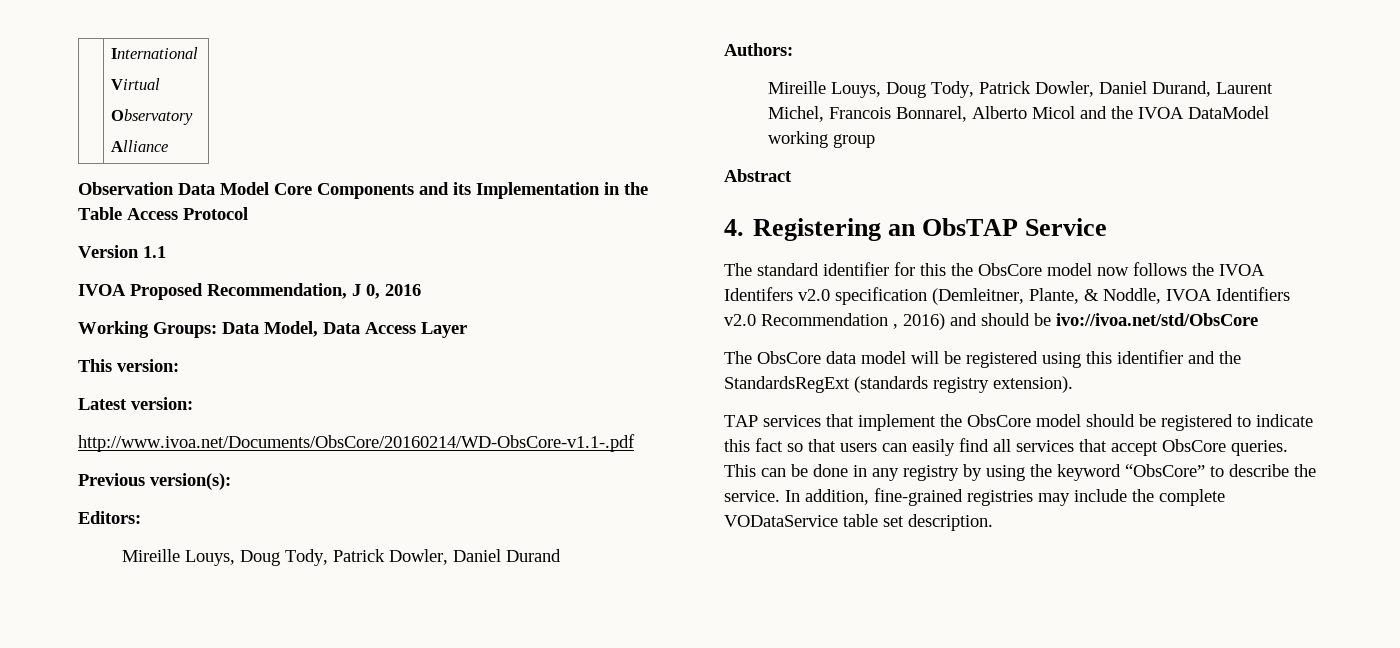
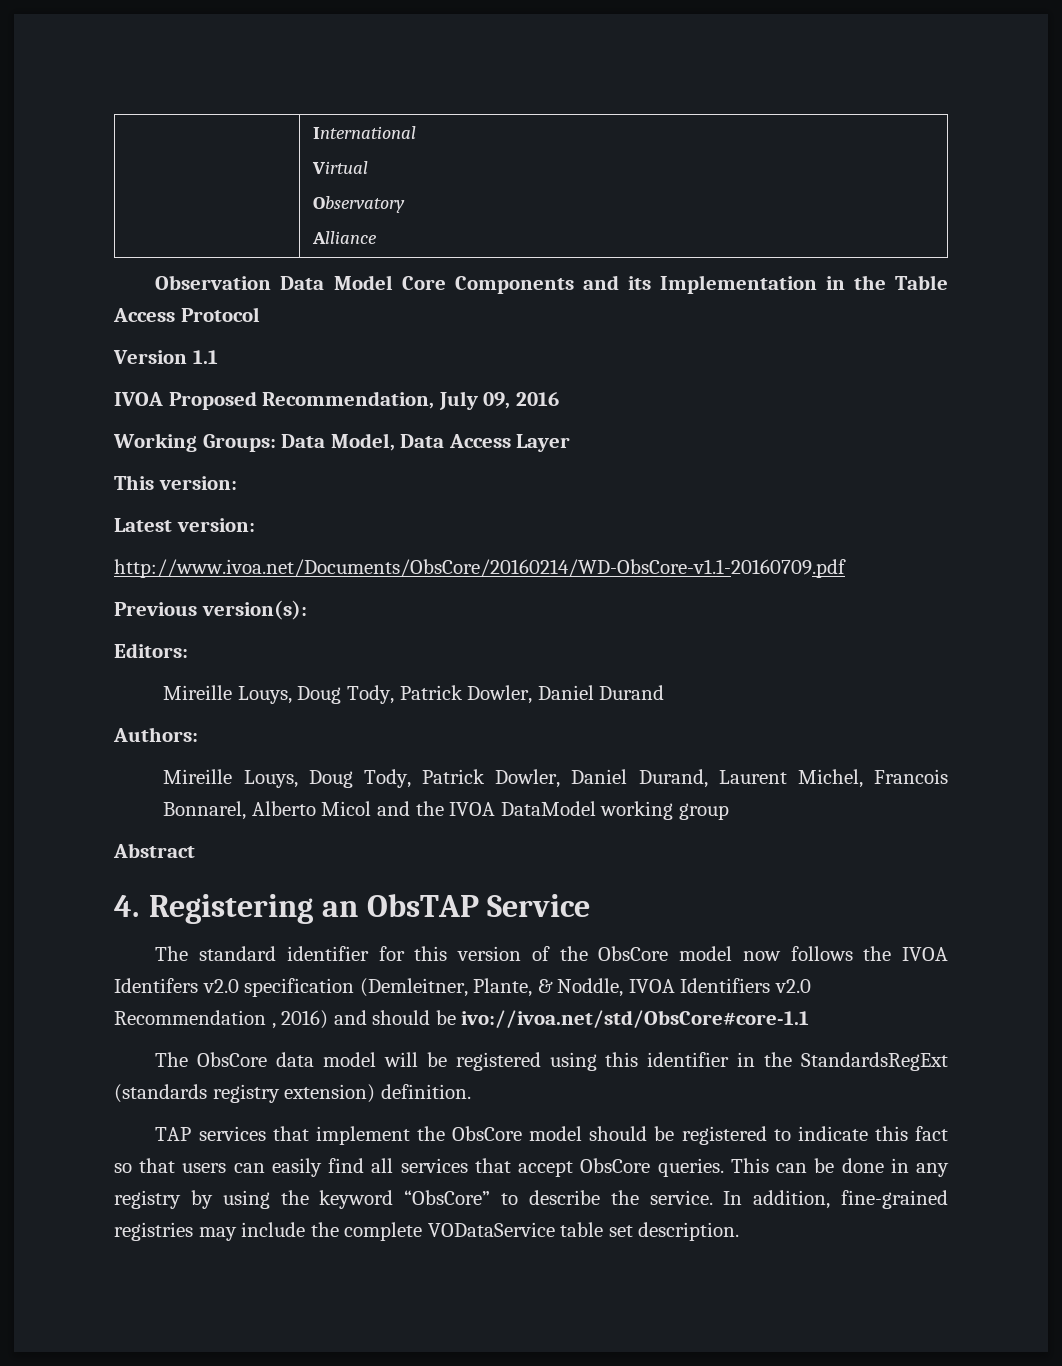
[352,284,380,299] J 0, -> [438,391,511,410] July 09,
[78,434,635,452] http://www.ivoa.net/Documents/ObsCore/20160214/WD-ObsCore-v1.1-.pdf -> [114,559,846,578] http://www.ivoa.net/Documents/ObsCore/20160214/WD-ObsCore-v1.1-20160709.pdf
(946, 269) none -> [457,946,550,961] version of
[1056,313,1258,326] ivo://ivoa.net/std/ObsCore -> [461,1010,810,1028] ivo://ivoa.net/std/ObsCore#core-1.1
[1188,351,1215,364] and -> [737,1052,756,1067] in
[993,376,1073,393] extension). -> [284,1084,471,1103] extension) definition.

